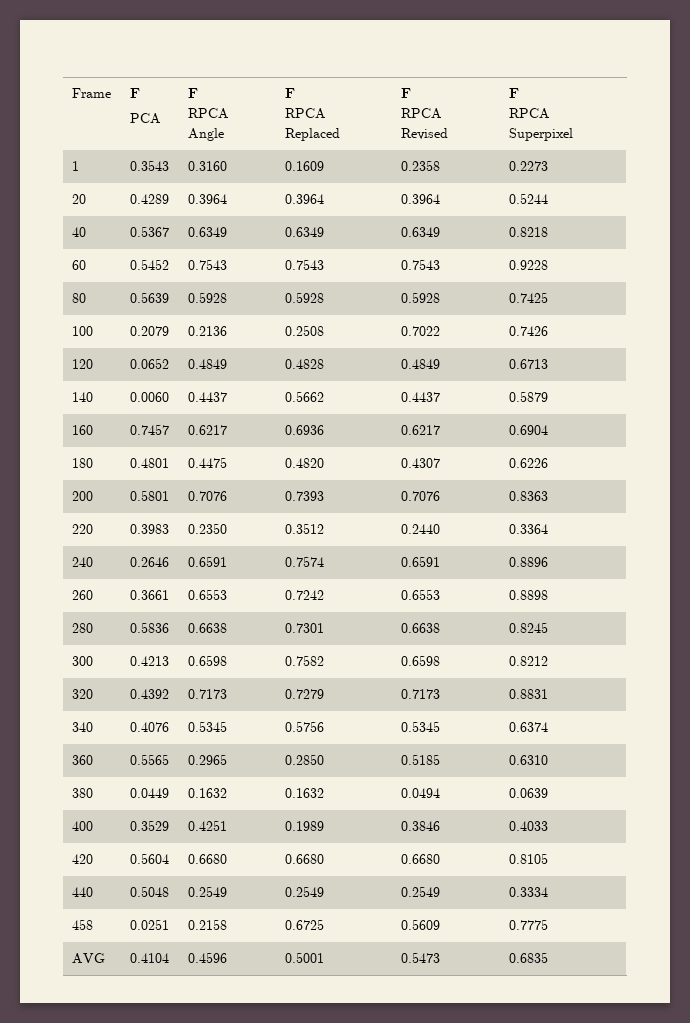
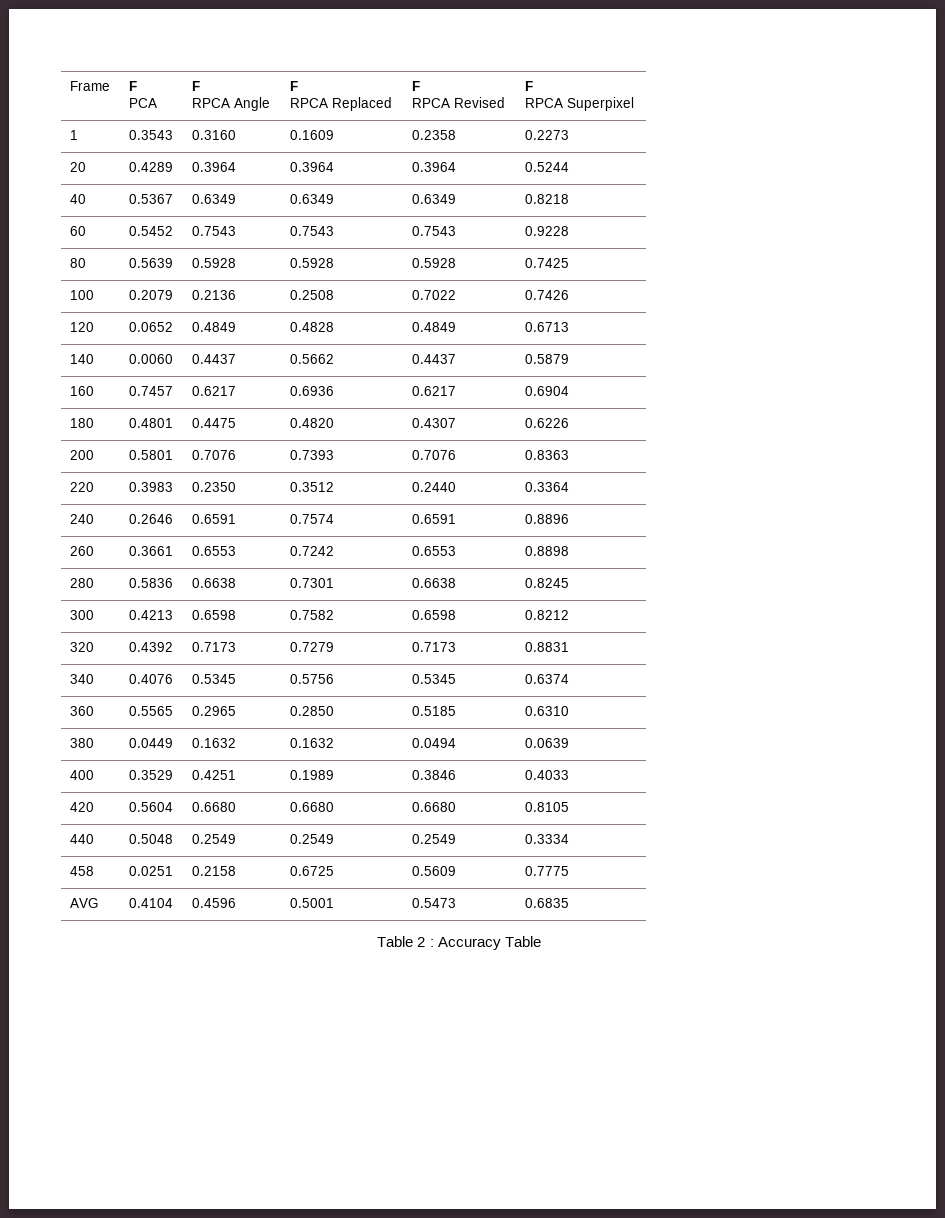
(549, 957) none -> [377,936,541,950] // Table 2 : Accuracy Table

